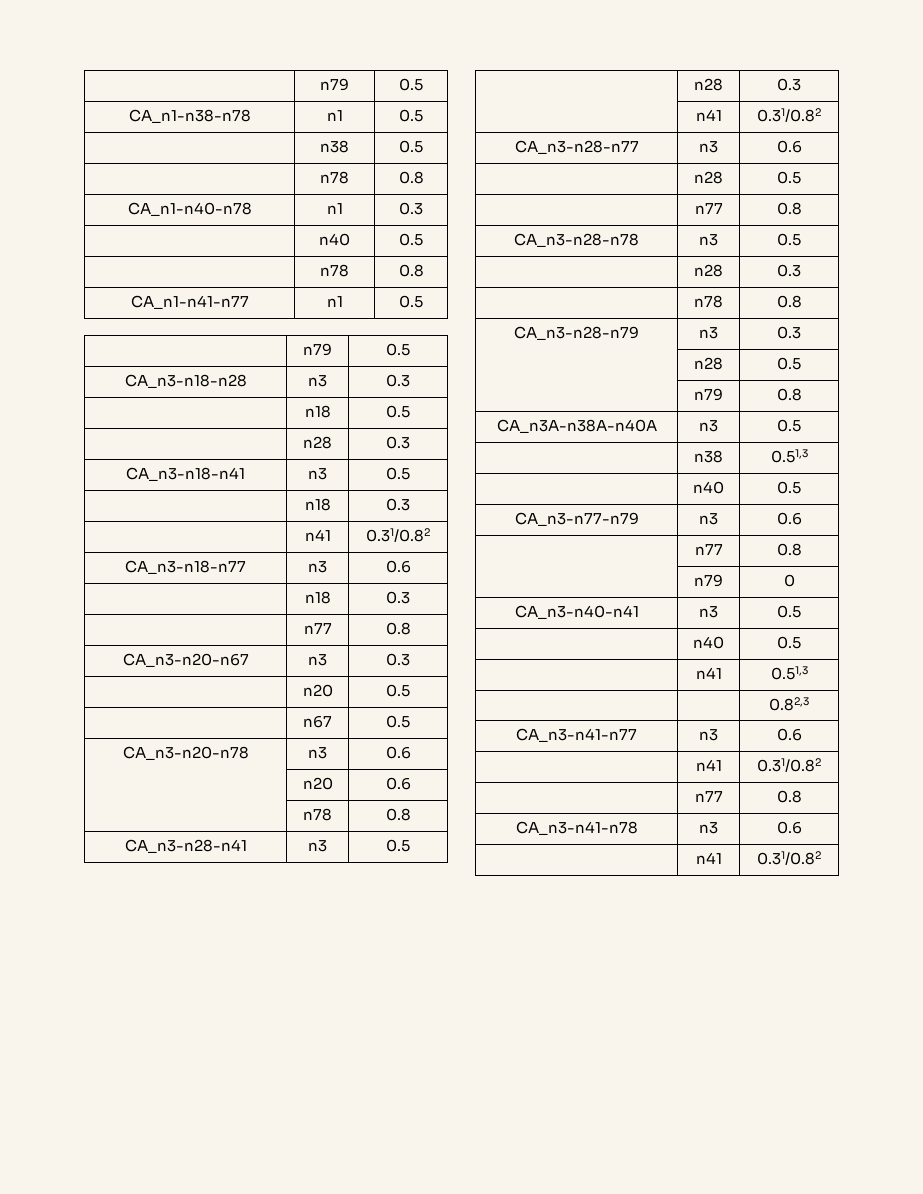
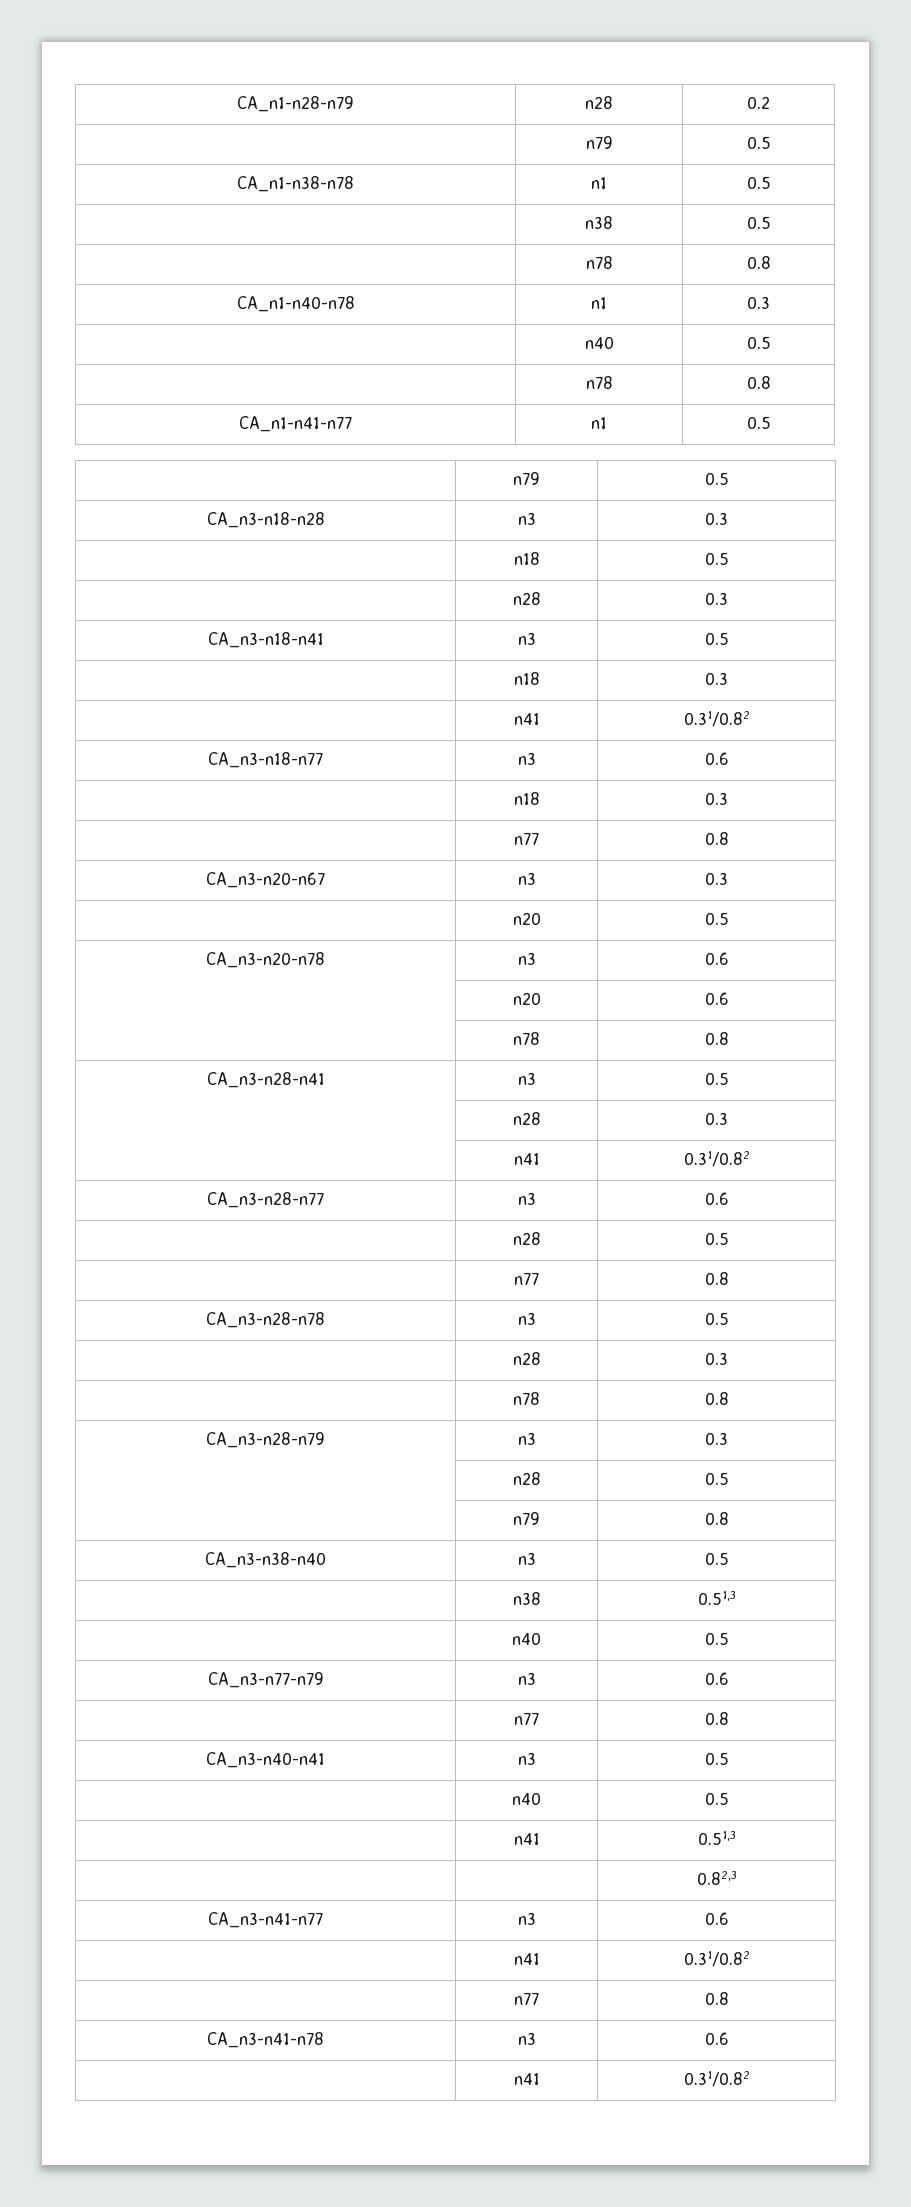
(320, 84) none -> [237,96,354,112] [585,96,613,109] [747,96,770,109] CA_n1-n28-n79 | n28 | 0.2 //
[303,715,332,728] [386,715,410,728] // | n67 | 0.5 -> (729, 918) none
[496,419,657,433] CA_n3A-n38A-n40A -> [205,1552,326,1568] CA_n3-n38-n40
[694,574,723,587] [783,574,795,587] // | n79 | 0 -> (729, 1718) none

